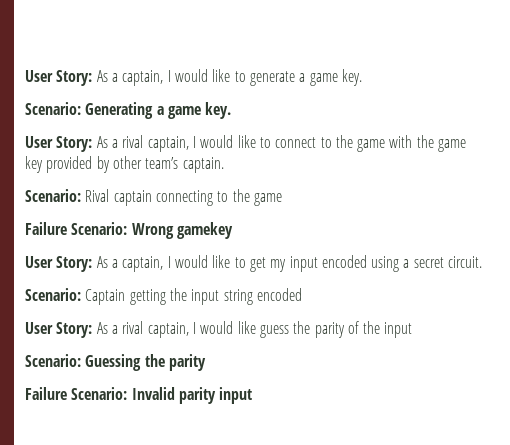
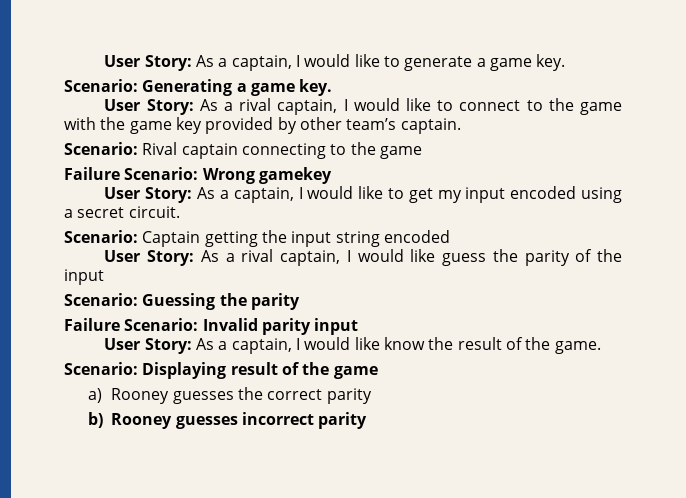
(253, 395) none -> [104,337,601,354] [64,362,378,379] [87,387,372,404] [87,412,368,429] // User Story: As a captain, I would like know the result of the game. // Scenario: Displaying result of the game // a) Rooney guesses the correct parity // b) Rooney guesses incorrect parity

